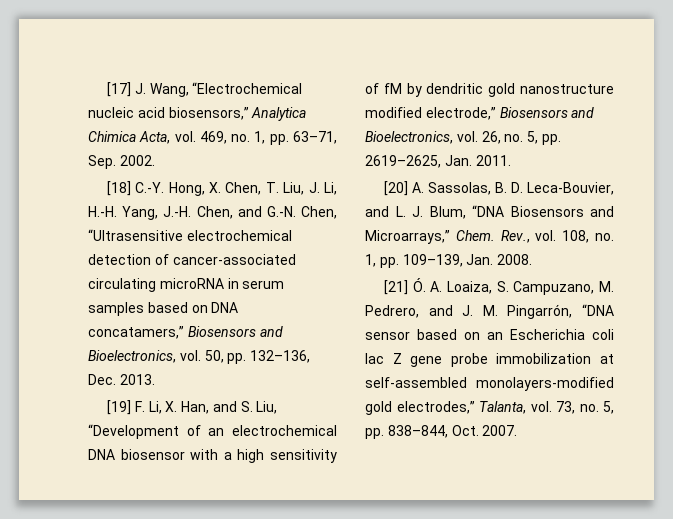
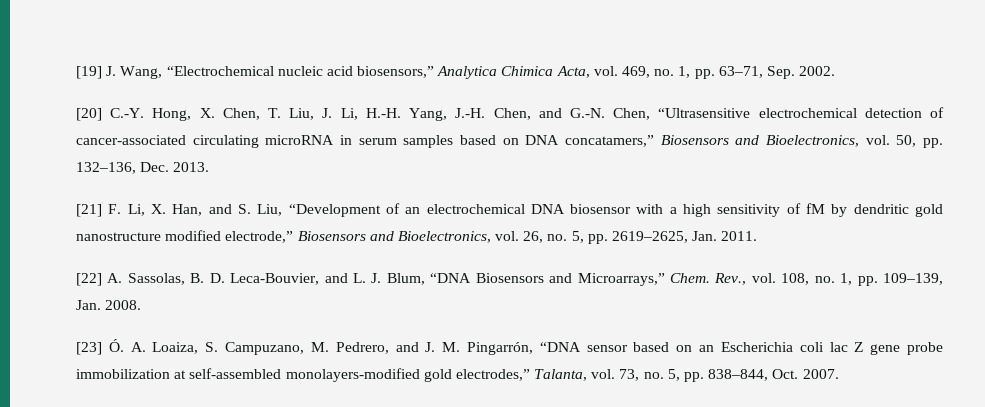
[106,82,131,97] [17] -> [76,66,102,79] [19]
[106,181,131,196] [18] -> [76,108,102,121] [20]
[106,400,131,415] [19] -> [76,204,102,217] [21]
[383,181,408,196] [20] -> [76,273,102,286] [22]
[383,280,408,295] [21] -> [76,342,102,355] [23]

